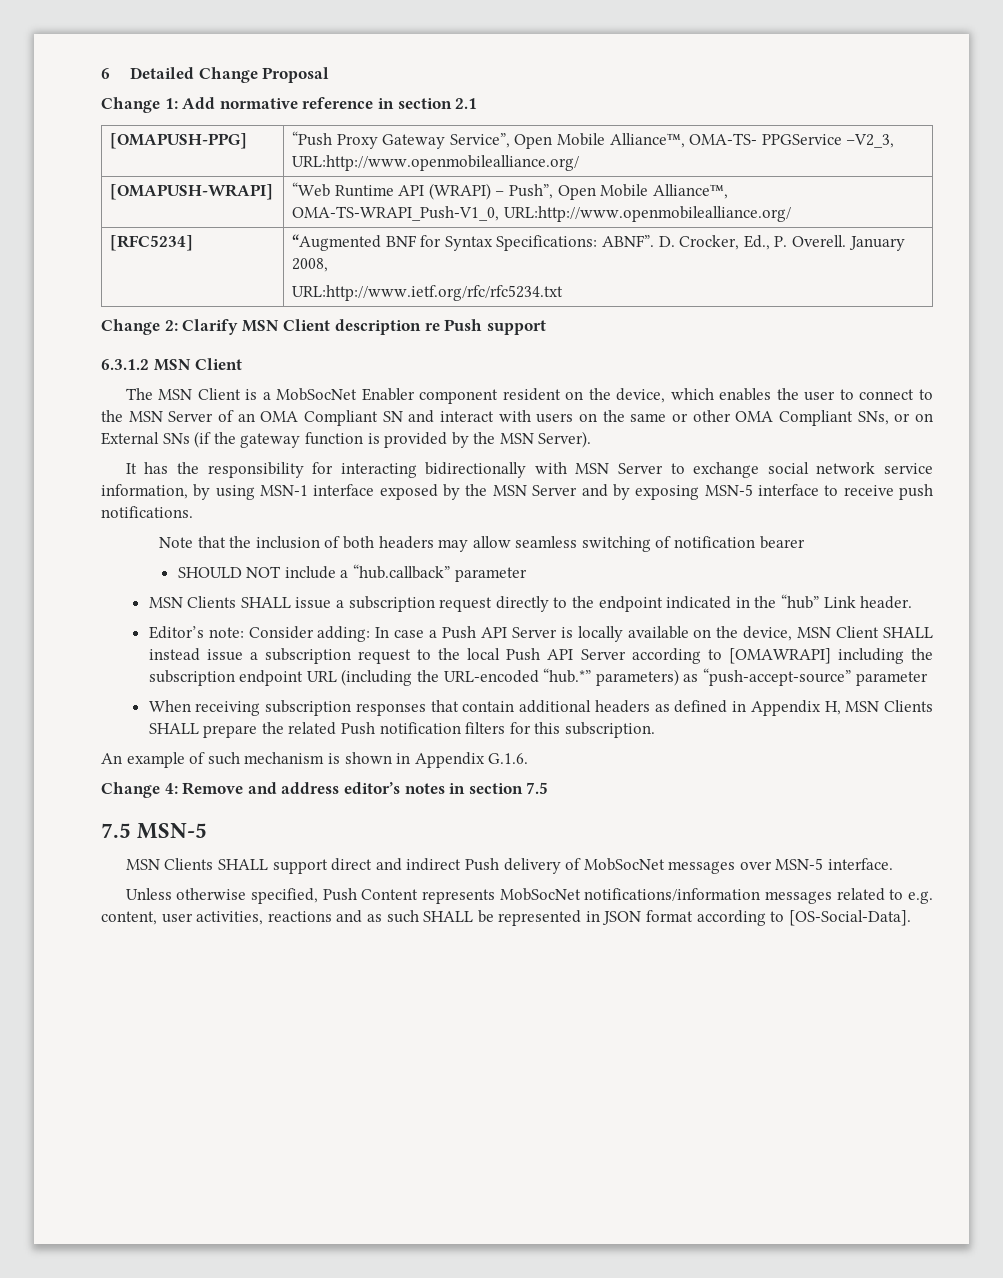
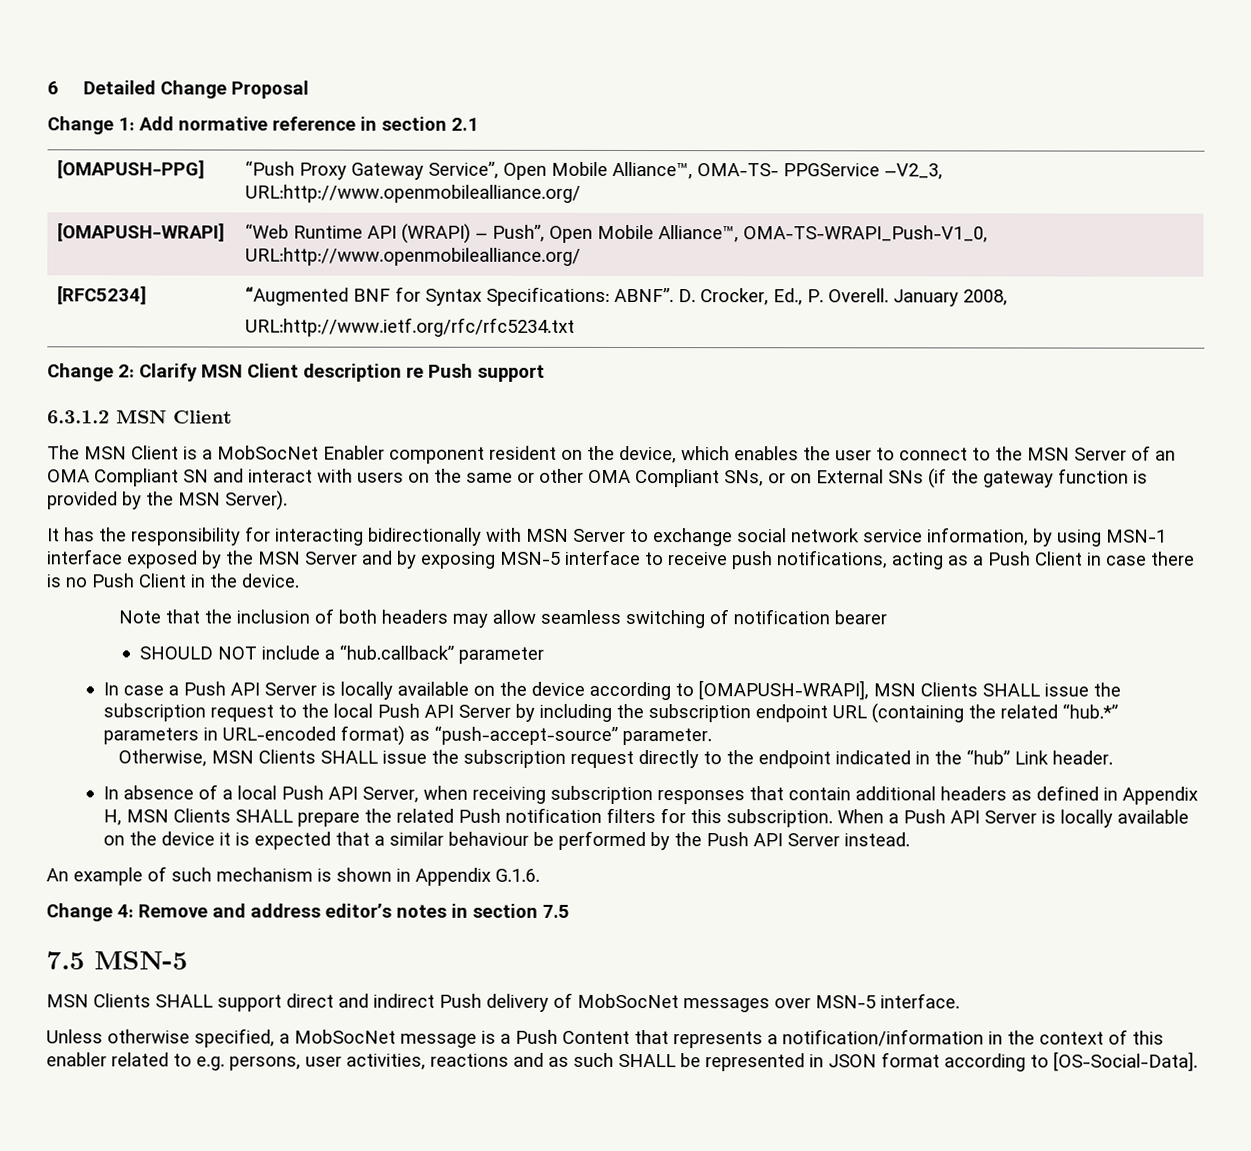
[101,506,193,518] notifications. -> [777,550,1195,570] [46,573,300,588] notifications, acting as a Push Client in case there is no Push Client in the device.
[148,596,345,609] MSN Clients SHALL issue a -> [102,680,1121,701] [102,703,1118,724] [102,725,712,746] [118,749,460,767] In case a Push API Server is locally available on the device according to [OMAPUSH-WRAPI], MSN Clients SHALL issue the subscription request to the local Push API Server by including the subscription endpoint URL (containing the related “hub.*” parameters in URL-encoded format) as “push-accept-source” parameter. // Otherwise, MSN Clients SHALL issue the
[148,626,933,642] [148,648,934,664] [148,668,928,686] [148,700,191,712] Editor’s note: Consider adding: In case a Push API Server is locally available on the device, MSN Client SHALL instead issue a subscription request to the local Push API Server according to [OMAWRAPI] including the subscription endpoint URL (including the URL-encoded “hub.*” parameters) as “push-accept-source” parameter // When -> [102,784,468,803] In absence of a local Push API Server, when
(656, 730) none -> [836,809,1189,828] [102,830,910,851] When a Push API Server is locally available on the device it is expected that a similar behaviour be performed by the Push API Server instead.
[322,888,833,904] Push Content represents MobSocNet notifications/information messages -> [279,1029,1164,1049] [46,1052,107,1067] a MobSocNet message is a Push Content that represents a notification/information in the context of this enabler
[101,911,157,925] content, -> [229,1056,301,1071] persons,

